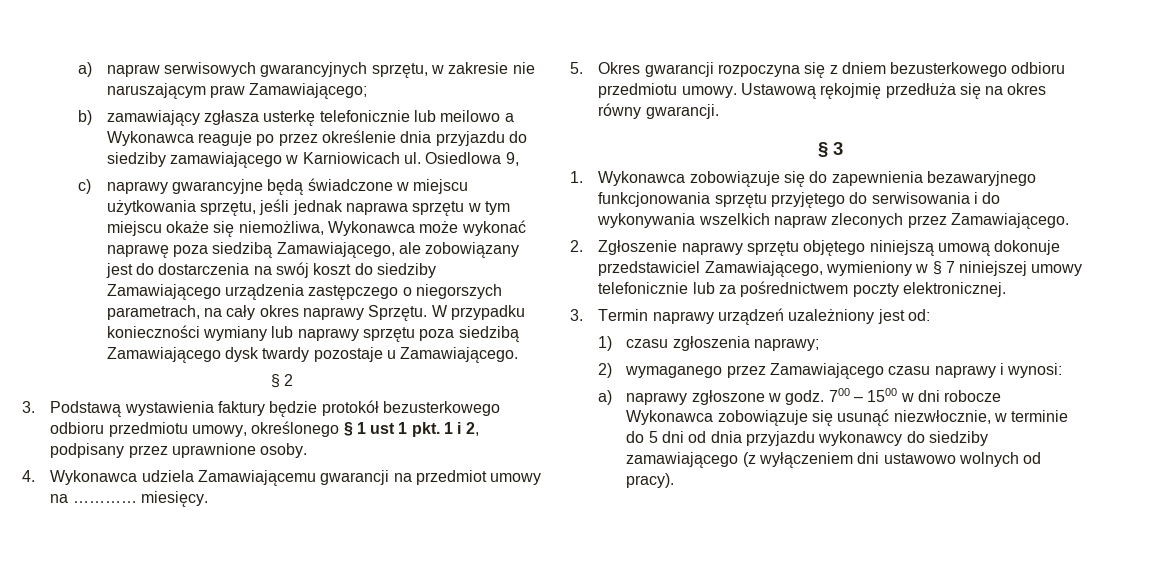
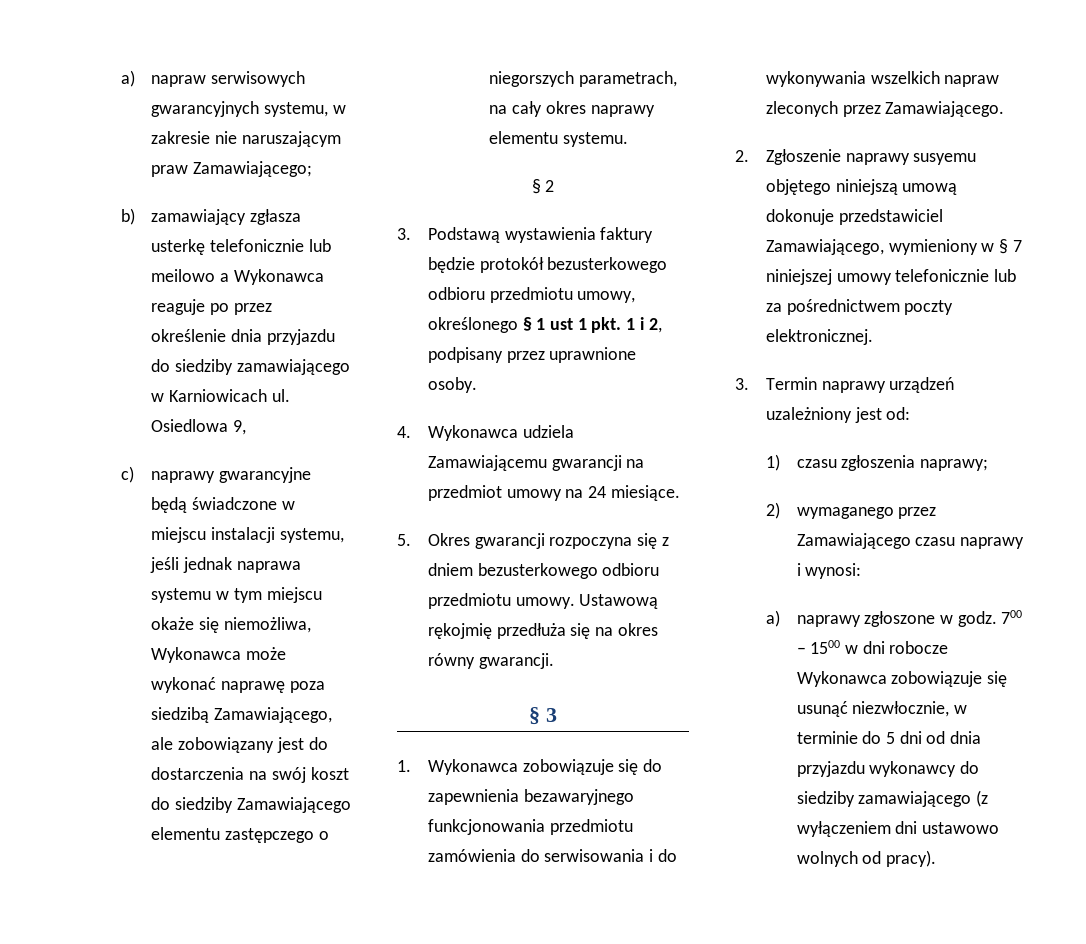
[371,63,428,78] sprzętu, -> [264,102,329,117] systemu,
[106,200,257,216] użytkowania sprzętu, -> [211,527,344,543] instalacji systemu,
[412,201,465,216] sprzętu -> [151,588,212,603] systemu
[225,284,305,300] urządzenia -> [151,827,221,840] elementu
[368,305,525,321] [106,325,519,342] [106,347,519,363] Sprzętu. W przypadku konieczności wymiany lub naprawy sprzętu poza siedzibą Zamawiającego dysk twardy pozostaje u Zamawiającego. -> [489,131,629,147] elementu systemu.
[72,491,208,507] ………… miesięcy. -> [587,485,680,501] 24 miesiące.
[714,192,845,208] sprzętu przyjętego -> [549,819,633,835] [427,849,516,862] przedmiotu zamówienia
[746,241,799,256] sprzętu -> [913,153,977,165] susyemu

